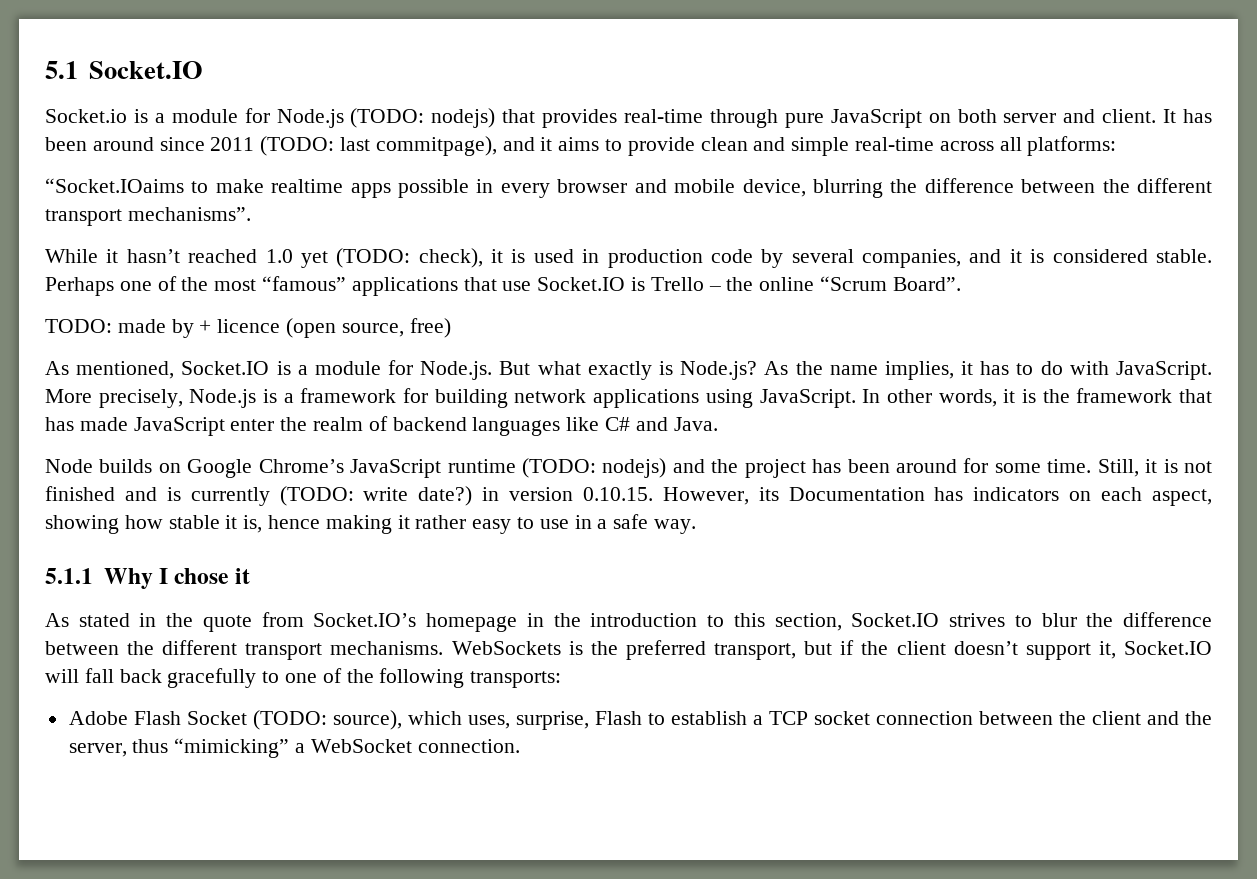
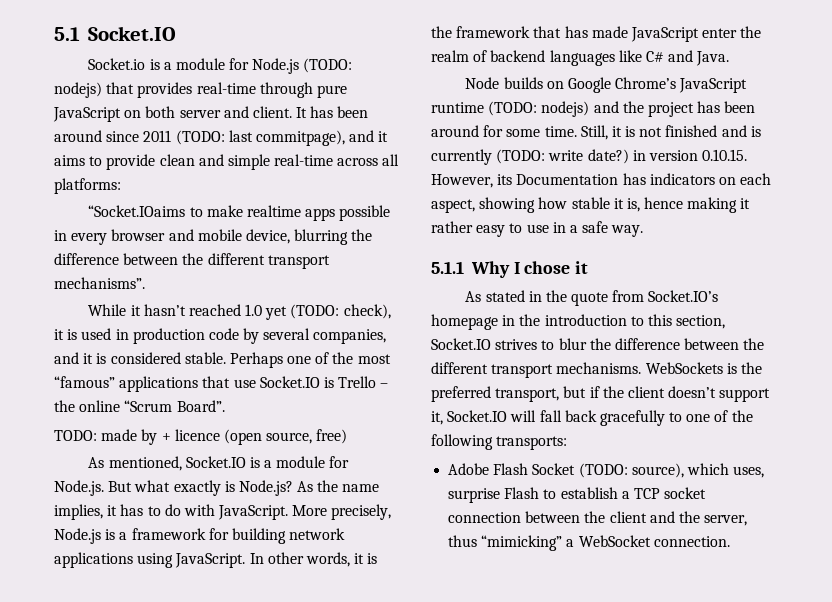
[515,711,589,730] surprise, -> [448,488,501,503] surprise

